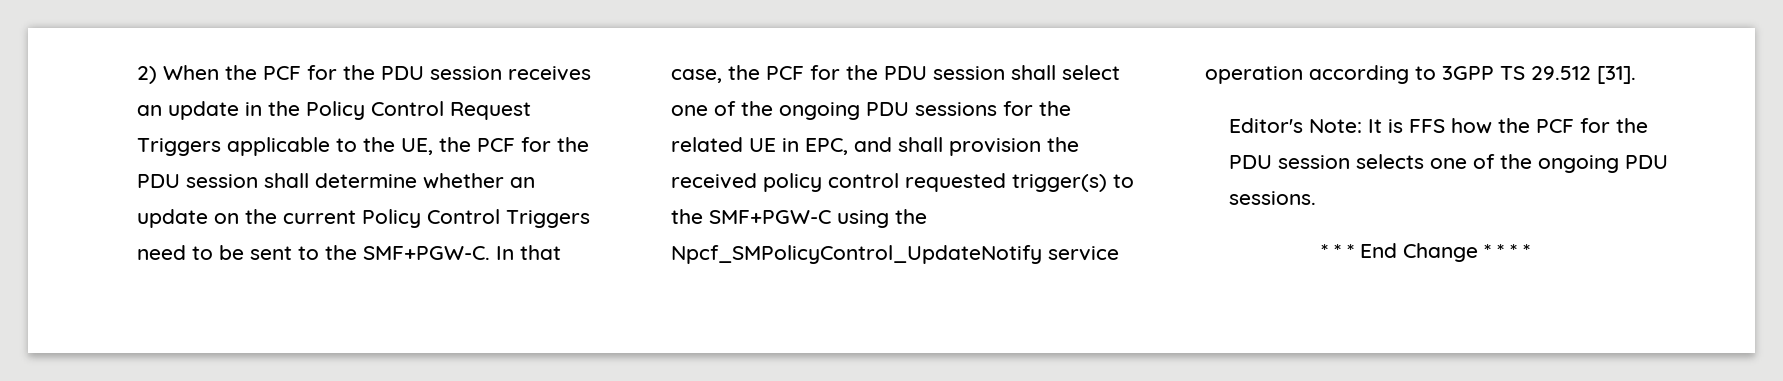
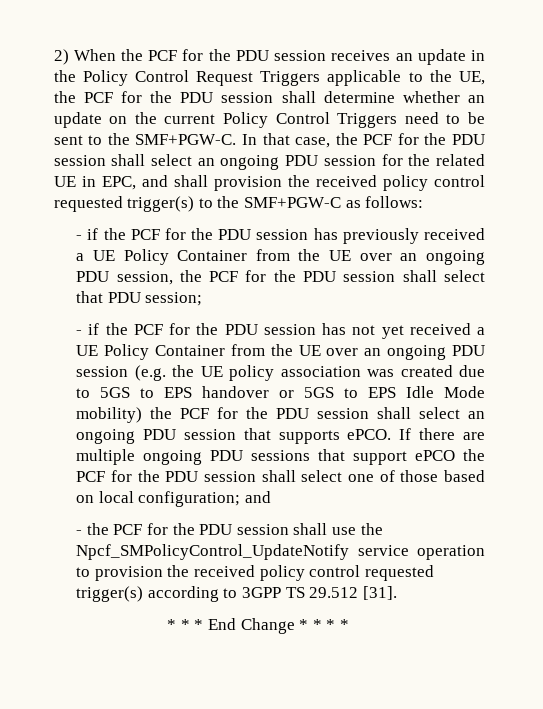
[670,101,997,120] one of the ongoing PDU sessions -> [197,155,376,170] an ongoing PDU session
[836,209,927,228] [670,245,1119,264] [1204,66,1303,84] using the Npcf_SMPolicyControl_UpdateNotify service operation -> [345,196,424,208] [76,228,485,244] [76,249,486,265] [76,270,485,285] [76,291,203,306] [76,323,485,339] [76,344,485,360] [76,365,485,381] [76,386,485,398] [76,407,485,423] [76,428,485,444] [76,449,485,465] [76,470,486,482] [76,491,272,507] [76,523,383,535] [76,544,485,560] [76,565,434,581] [76,586,144,602] as follows: // - if the PCF for the PDU session has previously received a UE Policy Container from the UE over an ongoing PDU session, the PCF for the PDU session shall select that PDU session; // - if the PCF for the PDU session has not yet received a UE Policy Container from the UE over an ongoing PDU session (e.g. the UE policy association was created due to 5GS to EPS handover or 5GS to EPS Idle Mode mobility) the PCF for the PDU session shall select an ongoing PDU session that supports ePCO. If there are multiple ongoing PDU sessions that support ePCO the PCF for the PDU session shall select one of those based on local configuration; and // - the PCF for the PDU session shall use the Npcf_SMPolicyControl_UpdateNotify service operation to provision the received policy control requested trigger(s)
[1228,118,1648,134] [1228,154,1668,173] [1228,191,1316,205] // Editor's Note: It is FFS how the PCF for the PDU session selects one of the ongoing PDU sessions. -> (397, 593) none

